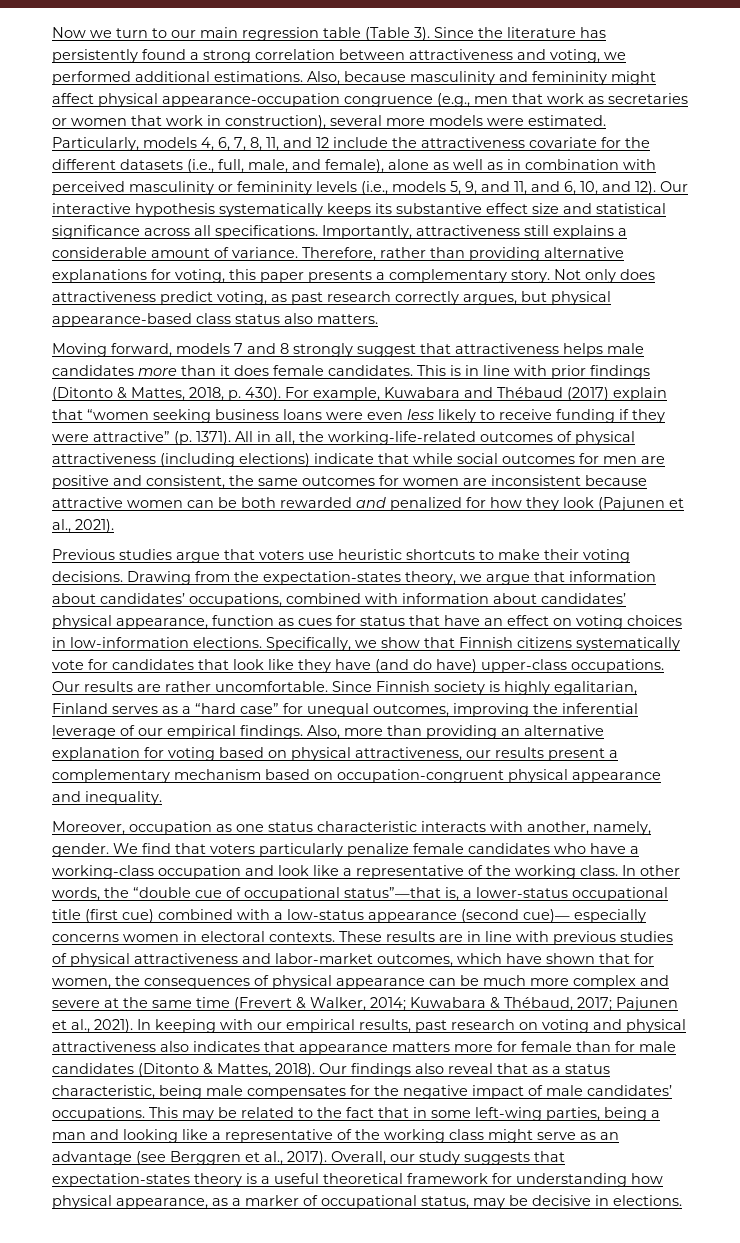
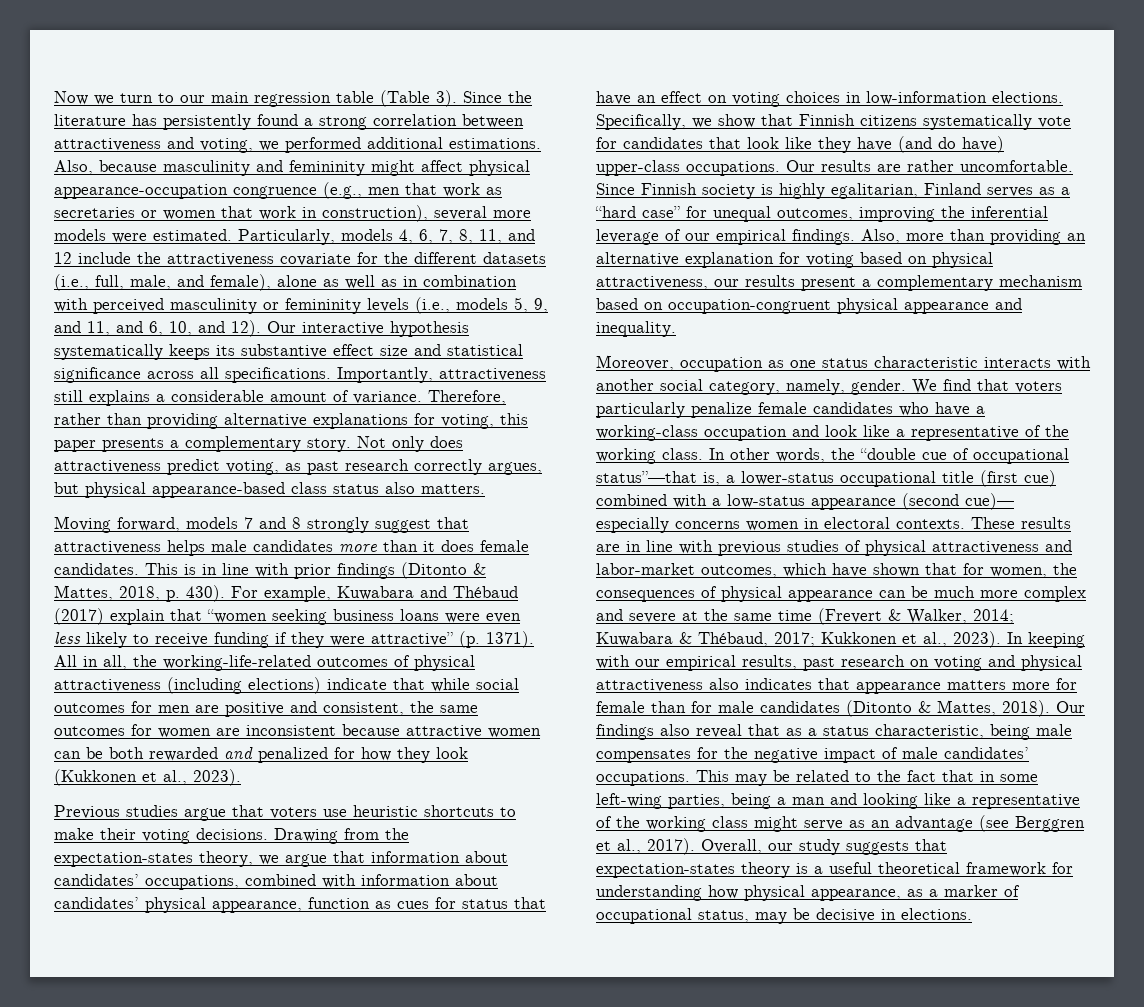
[598,497,684,511] [52,519,114,533] (Pajunen et al., 2021). -> [54,769,241,786] (Kukkonen et al., 2023).
[527,821,589,835] another, -> [596,379,780,395] another social category,
[616,997,678,1011] [52,1019,133,1033] Pajunen et al., 2021). -> [821,631,1001,648] Kukkonen et al., 2023).

